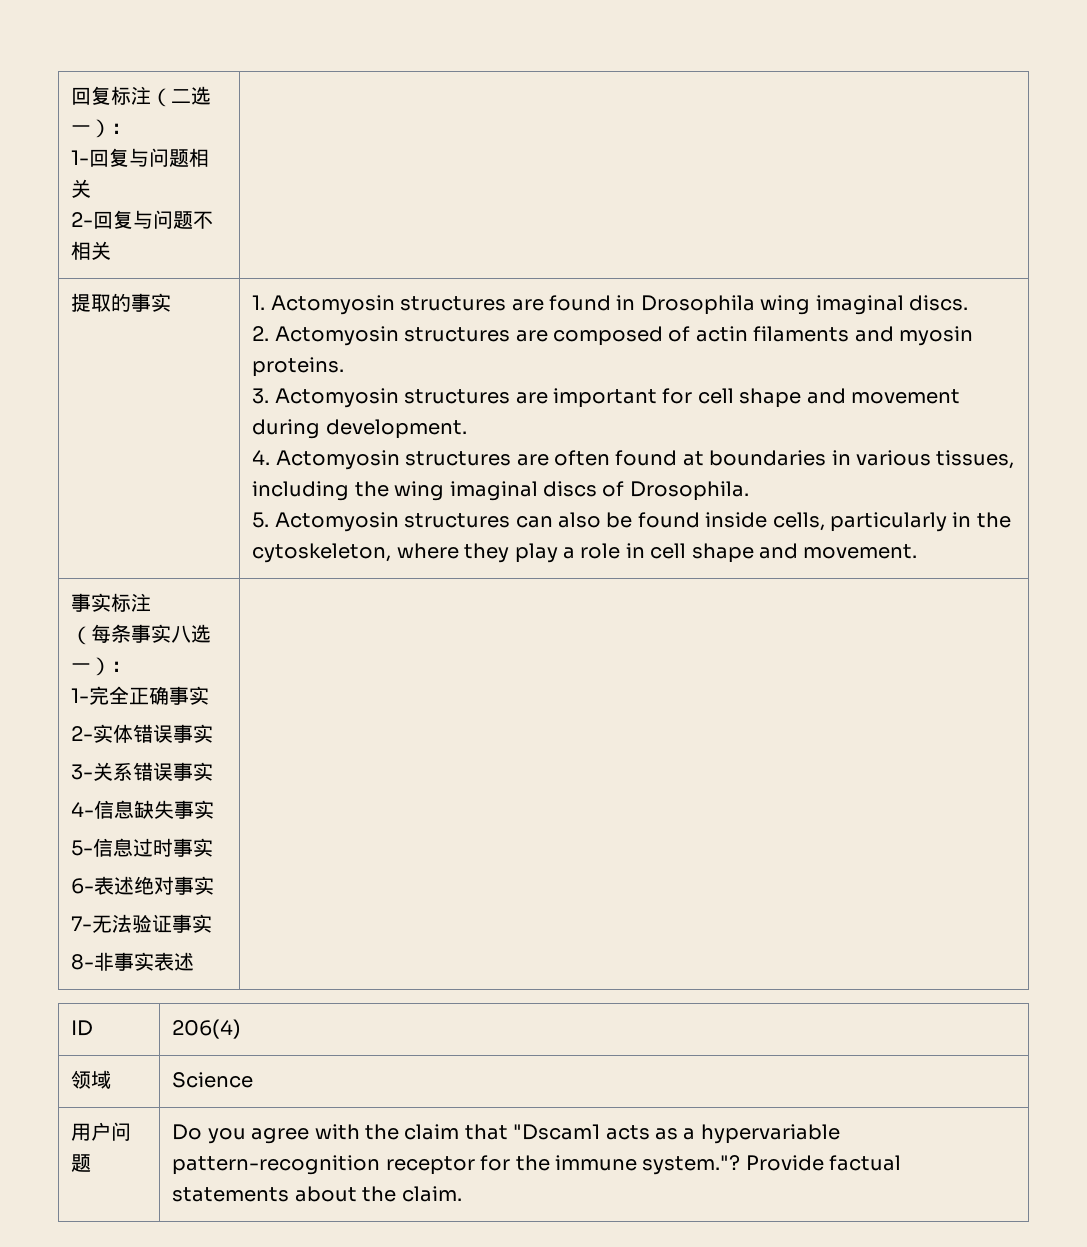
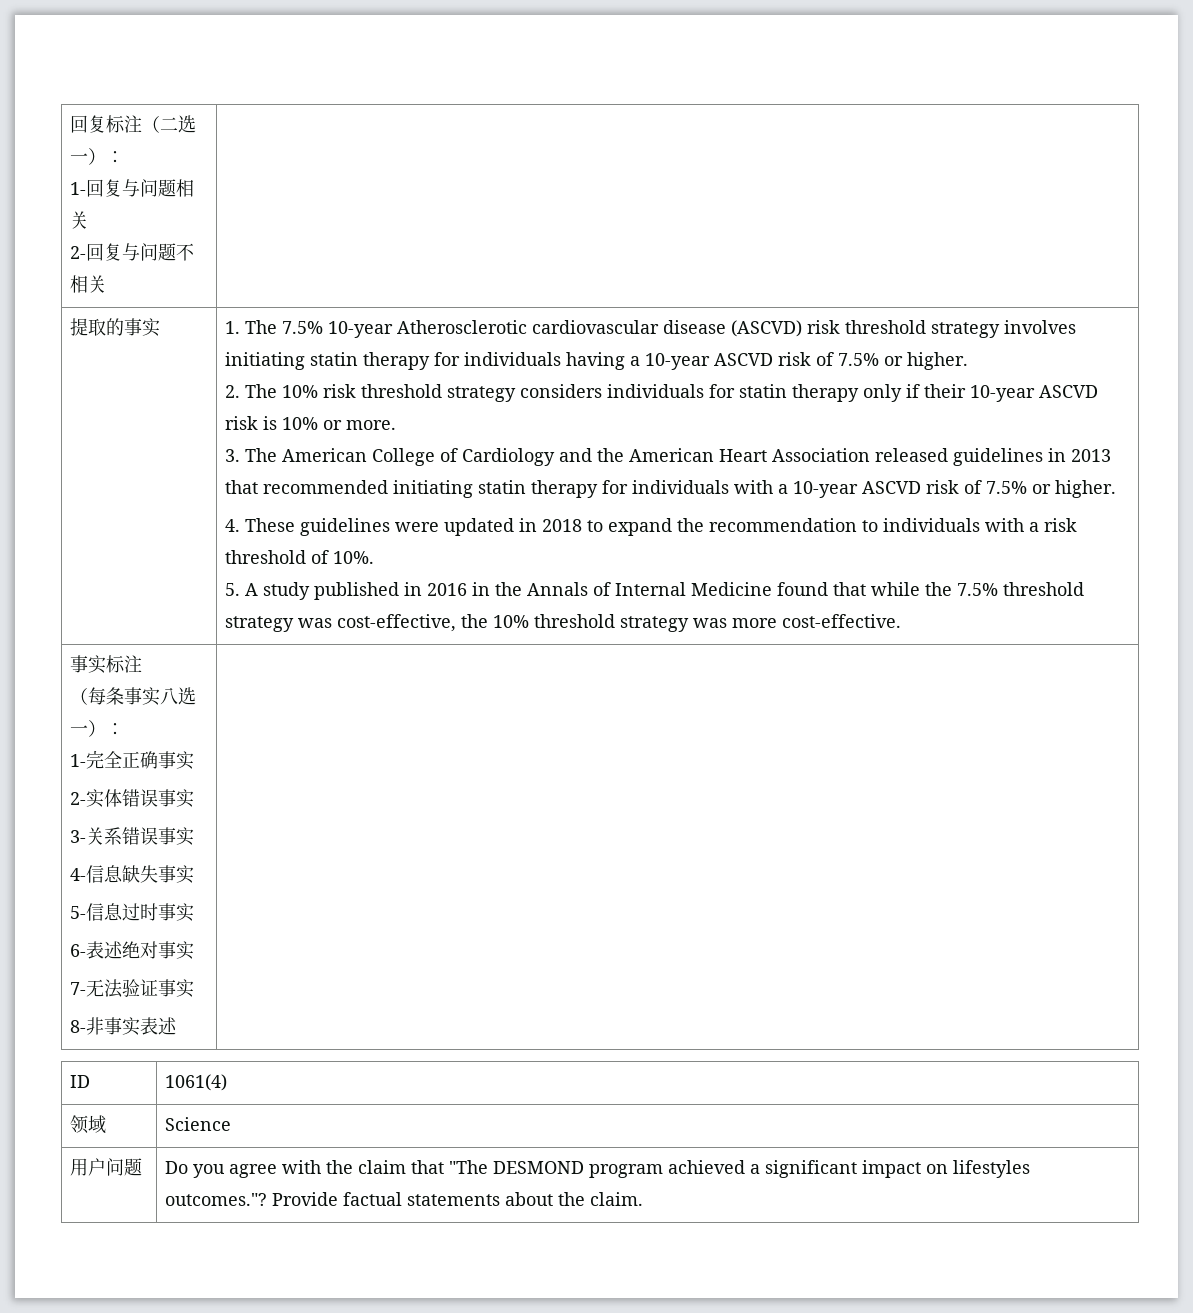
[270,295,969,315] [252,326,974,346] [252,357,345,377] [252,388,961,408] [252,419,467,439] [252,450,1015,470] [252,481,749,501] [252,512,1011,532] [252,543,918,563] Actomyosin structures are found in Drosophila wing imaginal discs. // 2. Actomyosin structures are composed of actin filaments and myosin proteins. // 3. Actomyosin structures are important for cell shape and movement during development. // 4. Actomyosin structures are often found at boundaries in various tissues, including the wing imaginal discs of Drosophila. // 5. Actomyosin structures can also be found inside cells, particularly in the cytoskeleton, where they play a role in cell shape and movement. -> [244,320,1076,338] [224,352,968,370] [224,384,1098,402] [224,416,396,430] [224,448,1111,466] [224,480,1116,498] [224,518,1077,536] [224,550,374,564] [224,582,1084,600] [224,614,901,632] The 7.5% 10-year Atherosclerotic cardiovascular disease (ASCVD) risk threshold strategy involves initiating statin therapy for individuals having a 10-year ASCVD risk of 7.5% or higher. // 2. The 10% risk threshold strategy considers individuals for statin therapy only if their 10-year ASCVD risk is 10% or more. // 3. The American College of Cardiology and the American Heart Association released guidelines in 2013 that recommended initiating statin therapy for individuals with a 10-year ASCVD risk of 7.5% or higher. // 4. These guidelines were updated in 2018 to expand the recommendation to individuals with a risk threshold of 10%. // 5. A study published in 2016 in the Annals of Internal Medicine found that while the 7.5% threshold strategy was cost-effective, the 10% threshold strategy was more cost-effective.
[172,1019,242,1039] 206(4) -> [164,1074,227,1091] 1061(4)
[513,1124,840,1144] [172,1155,741,1175] "Dscam1 acts as a hypervariable pattern-recognition receptor for the immune system."? -> [448,1160,1030,1178] [164,1193,267,1206] "The DESMOND program achieved a significant impact on lifestyles outcomes."?

